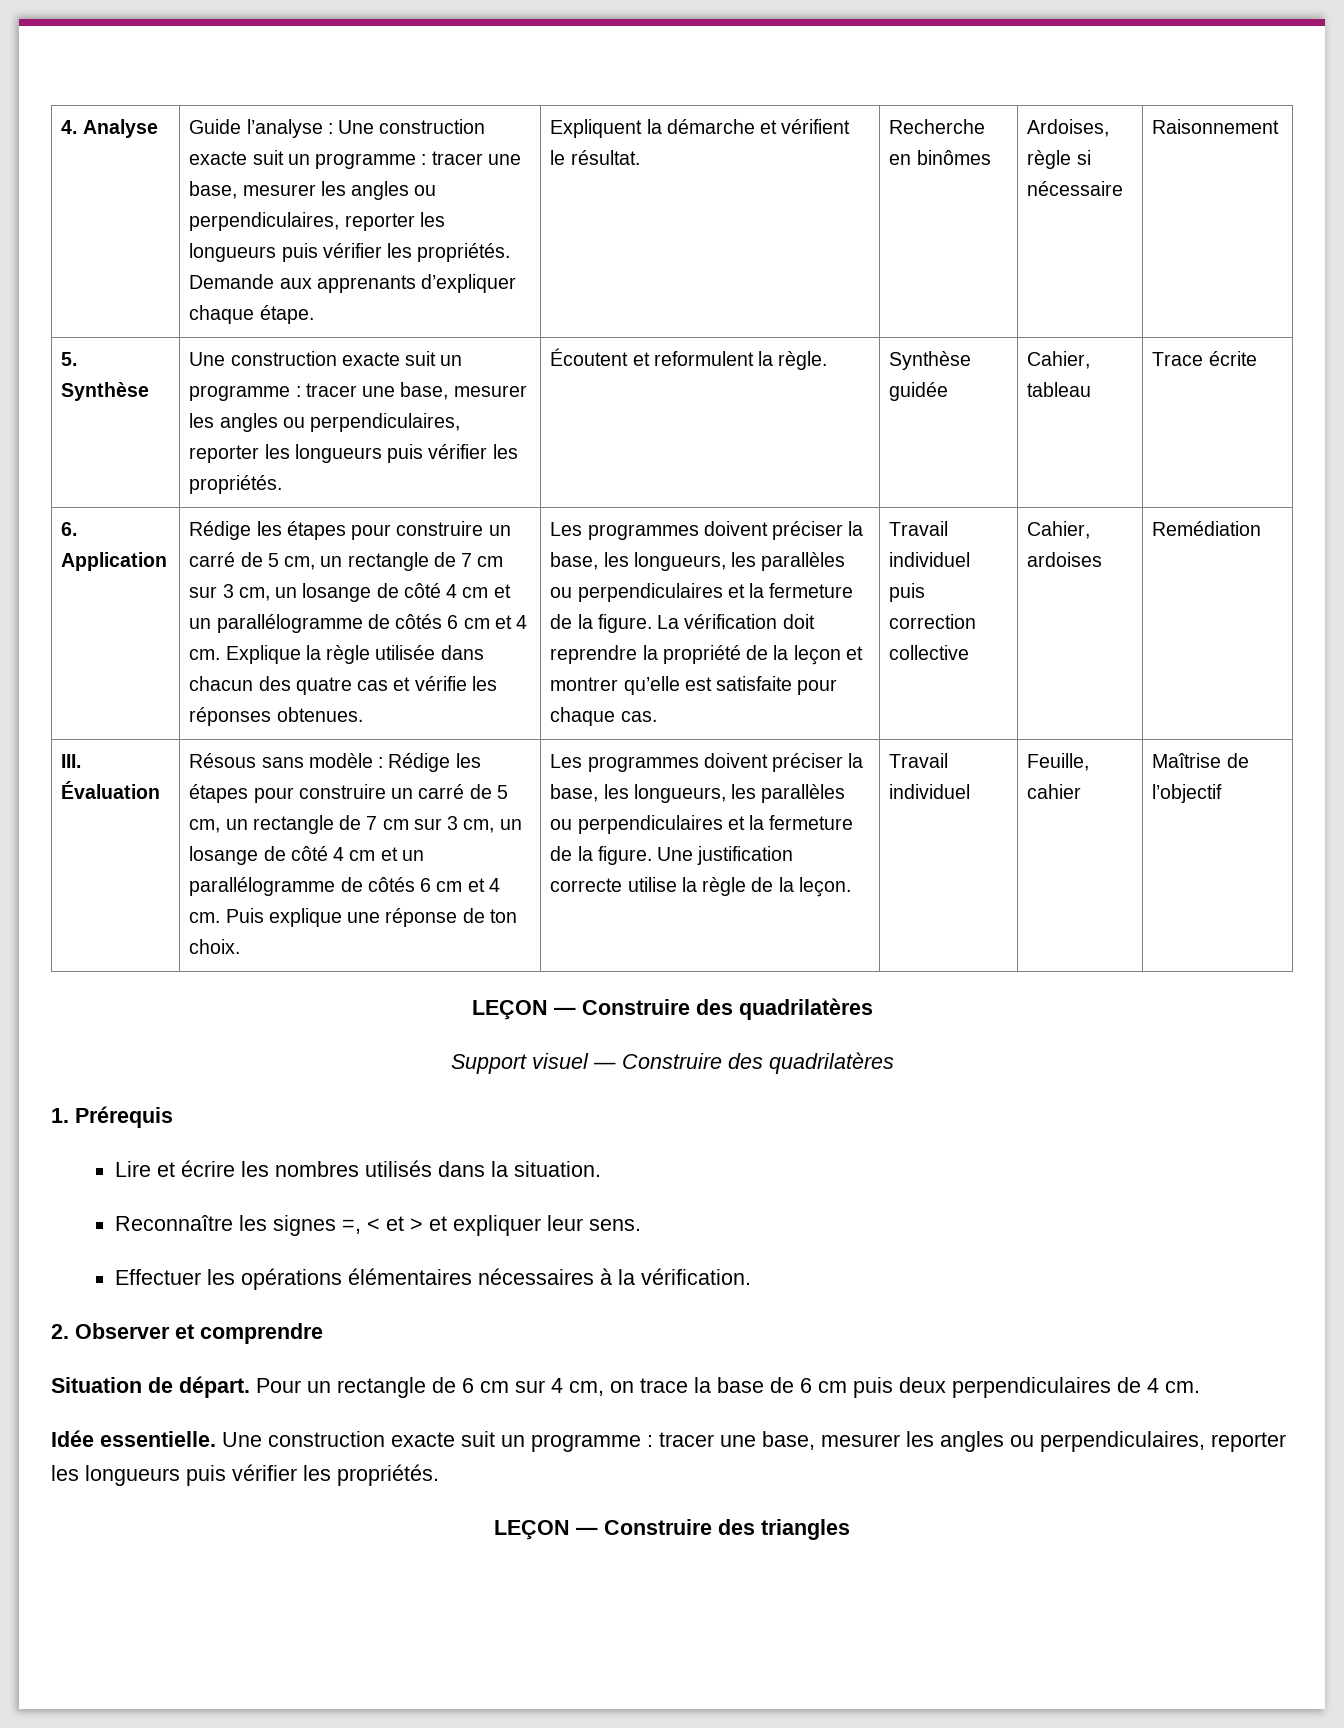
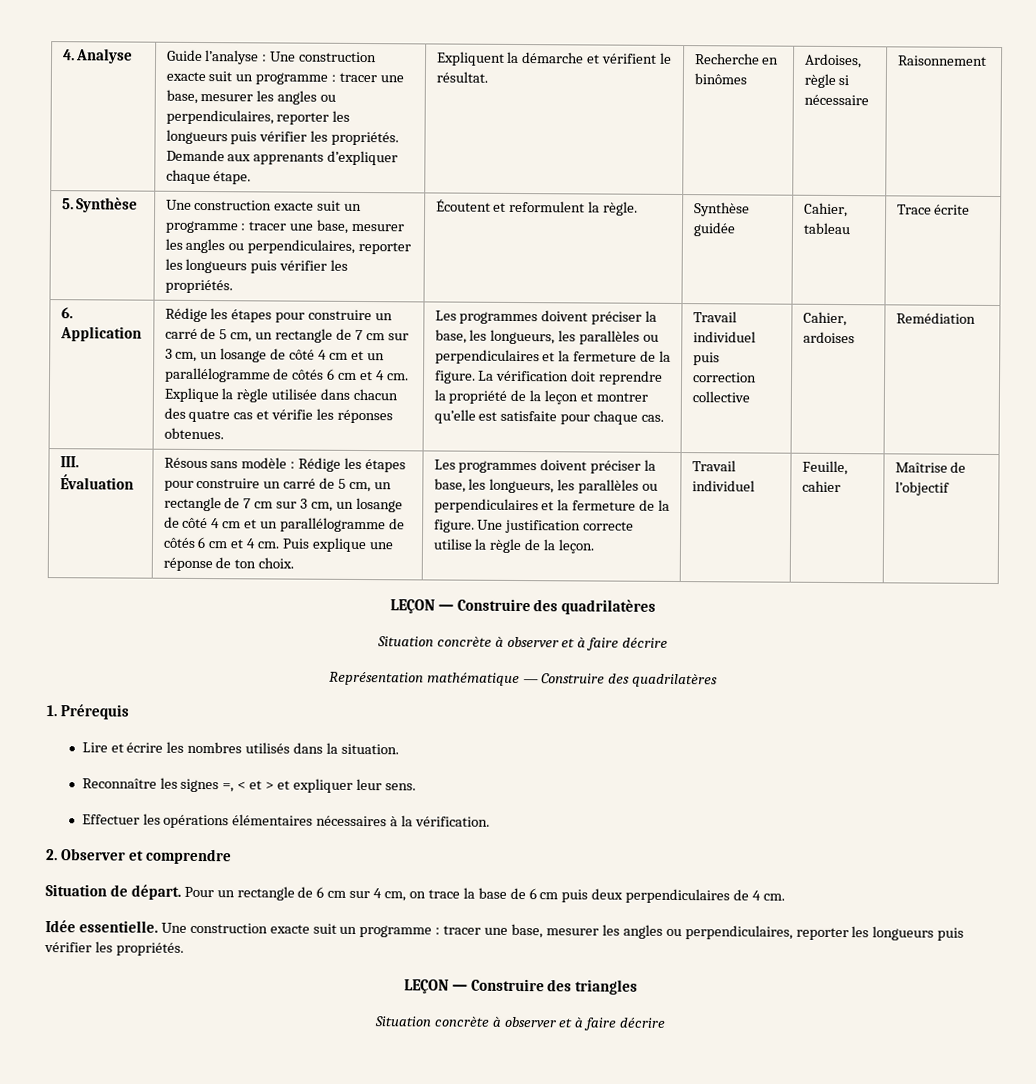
[450,1053,589,1074] Support visuel -> [376,636,669,651] [328,671,520,687] Situation concrète à observer et à faire décrire // Représentation mathématique
(850, 1529) none -> [373,1016,667,1031] // Situation concrète à observer et à faire décrire

